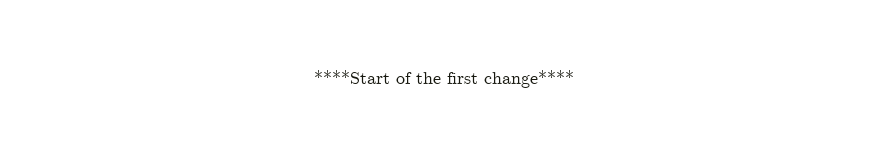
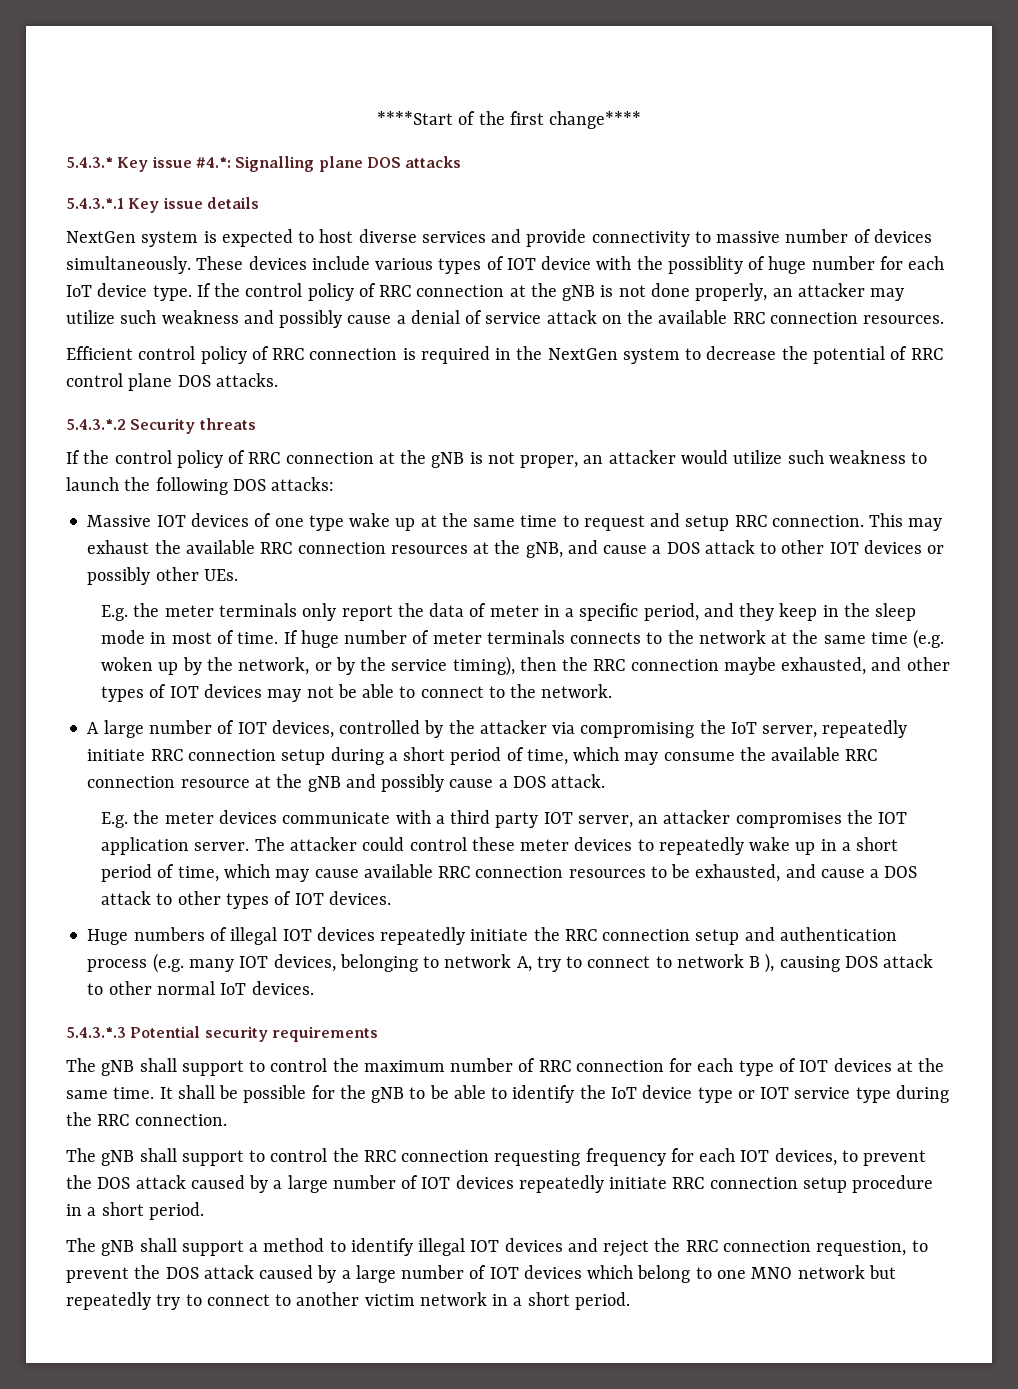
(574, 79) none -> [66,156,462,172] [66,197,259,213] [66,229,932,247] [66,256,945,274] [66,283,905,301] [66,310,945,328] [66,346,943,364] [66,373,278,391] [66,418,256,434] [66,450,928,468] [66,477,335,495] [87,513,943,531] [87,540,945,558] [87,567,238,585] [101,603,917,621] [101,629,945,649] [101,656,950,676] [101,684,613,702] [87,720,908,738] [87,747,878,765] [87,774,606,792] [101,810,908,828] [101,837,899,855] [101,864,918,882] [101,891,391,909] [87,927,897,945] [87,953,934,973] [87,981,314,995] [66,1026,378,1042] [66,1058,945,1076] [66,1085,949,1103] [66,1112,227,1126] [66,1148,927,1166] [66,1175,934,1193] [66,1202,204,1220] [66,1238,928,1257] [66,1265,896,1283] [66,1292,630,1310] // 5.4.3.* Key issue #4.*: Signalling plane DOS attacks // 5.4.3.*.1 Key issue details // NextGen system is expected to host diverse services and provide connectivity to massive number of devices simultaneously. These devices include various types of IOT device with the possiblity of huge number for each IoT device type. If the control policy of RRC connection at the gNB is not done properly, an attacker may utilize such weakness and possibly cause a denial of service attack on the available RRC connection resources. // Efficient control policy of RRC connection is required in the NextGen system to decrease the potential of RRC control plane DOS attacks. // 5.4.3.*.2 Security threats // If the control policy of RRC connection at the gNB is not proper, an attacker would utilize such weakness to launch the following DOS attacks: // Massive IOT devices of one type wake up at the same time to request and setup RRC connection. This may exhaust the available RRC connection resources at the gNB, and cause a DOS attack to other IOT devices or possibly other UEs. // E.g. the meter terminals only report the data of meter in a specific period, and they keep in the sleep mode in most of time. If huge number of meter terminals connects to the network at the same time (e.g. woken up by the network, or by the service timing), then the RRC connection maybe exhausted, and other types of IOT devices may not be able to connect to the network. // A large number of IOT devices, controlled by the attacker via compromising the IoT server, repeatedly initiate RRC connection setup during a short period of time, which may consume the available RRC connection resource at the gNB and possibly cause a DOS attack. // E.g. the meter devices communicate with a third party IOT server, an attacker compromises the IOT application server. The attacker could control these meter devices to repeatedly wake up in a short period of time, which may cause available RRC connection resources to be exhausted, and cause a DOS attack to other types of IOT devices. // Huge numbers of illegal IOT devices repeatedly initiate the RRC connection setup and authentication process (e.g. many IOT devices, belonging to network A, try to connect to network B ), causing DOS attack to other normal IoT devices. // 5.4.3.*.3 Potential security requirements // The gNB shall support to control the maximum number of RRC connection for each type of IOT devices at the same time. It shall be possible for the gNB to be able to identify the IoT device type or IOT service type during the RRC connection. // The gNB shall support to control the RRC connection requesting frequency for each IOT devices, to prevent the DOS attack caused by a large number of IOT devices repeatedly initiate RRC connection setup procedure in a short period. // The gNB shall support a method to identify illegal IOT devices and reject the RRC connection requestion, to prevent the DOS attack caused by a large number of IOT devices which belong to one MNO network but repeatedly try to connect to another victim network in a short period.

